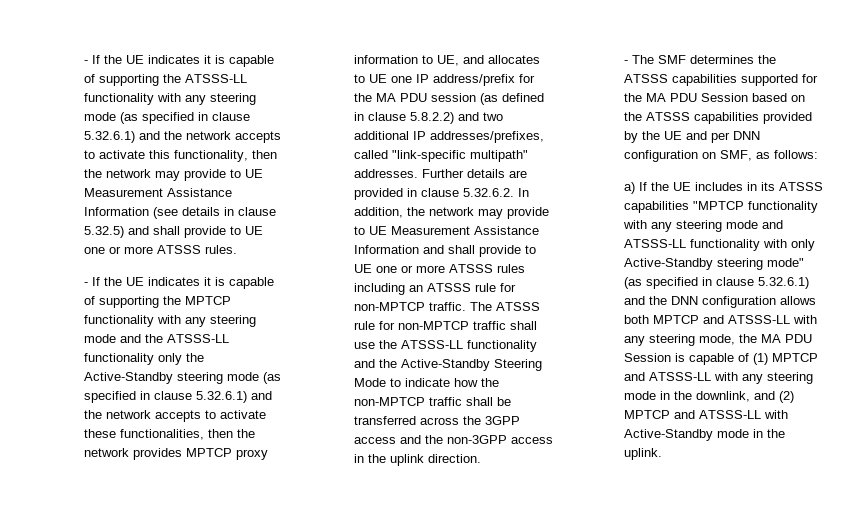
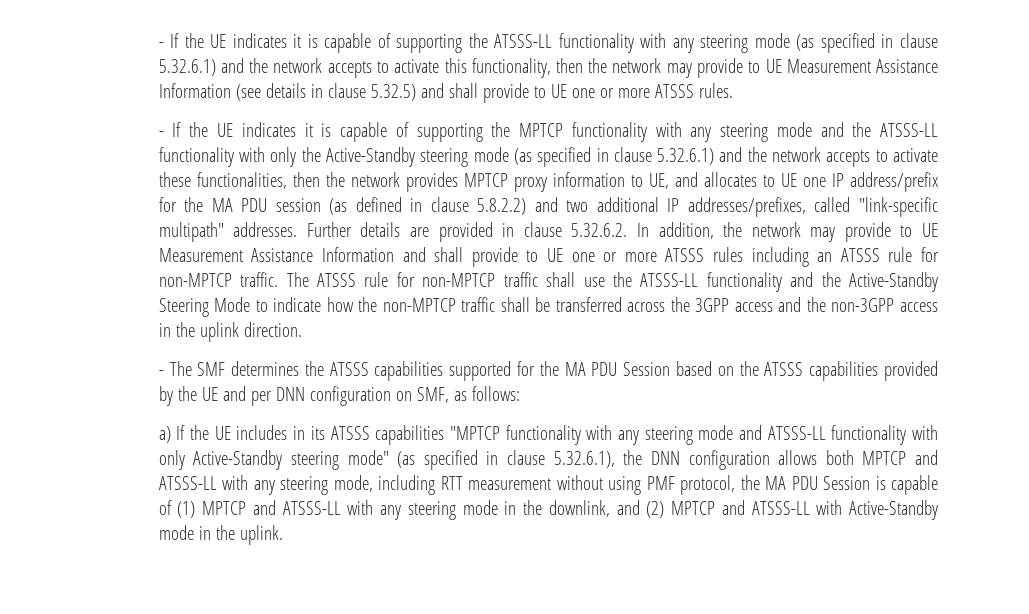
(154, 359) none -> [239,147,266,162] with
[757,277,809,289] [623,296,645,305] 5.32.6.1) and -> [553,451,615,468] 5.32.6.1),
(735, 339) none -> [378,475,736,495] including RTT measurement without using PMF protocol,

